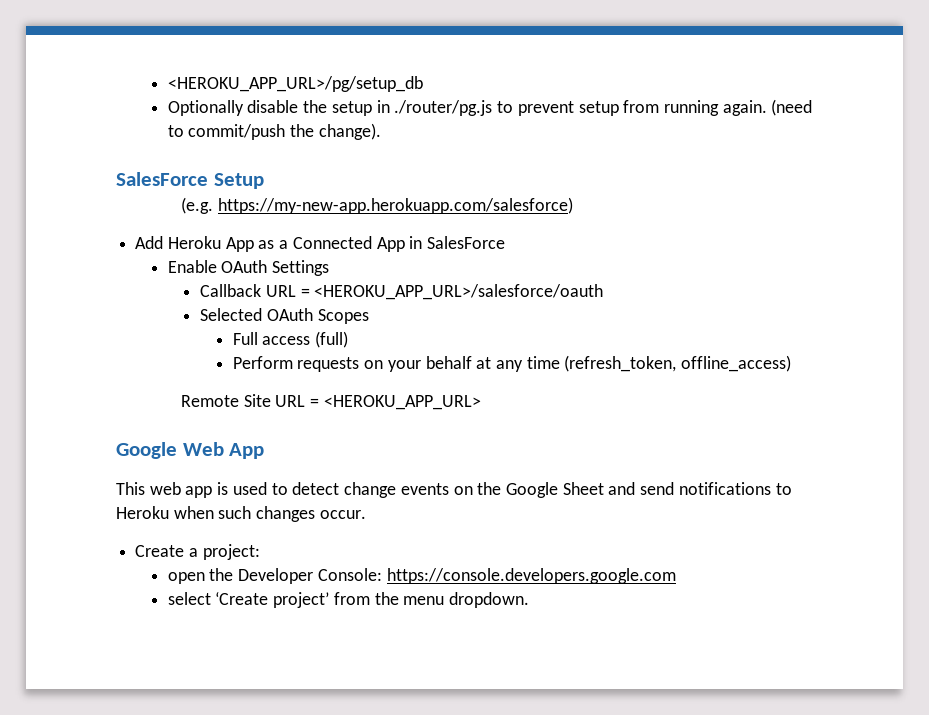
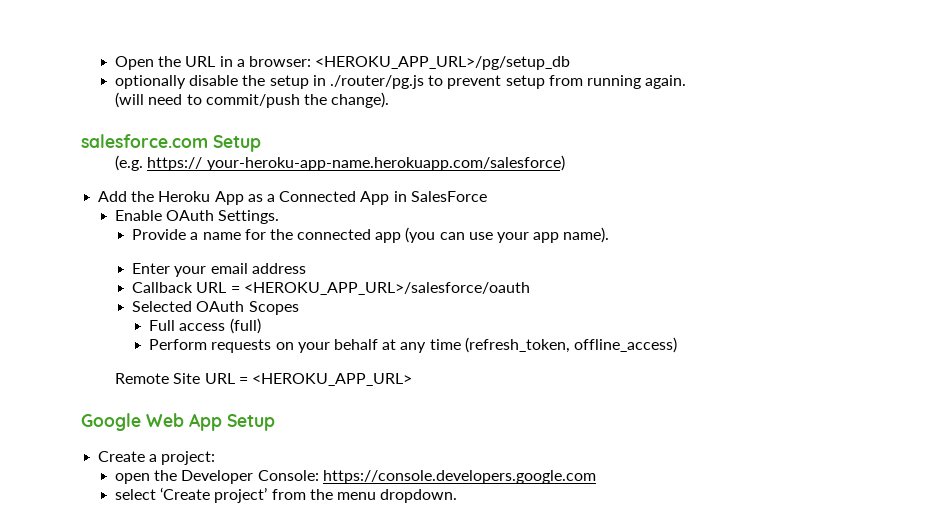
(167, 84) none -> [115,56,312,70] Open the URL in a browser:
[167,100,244,116] Optionally -> [115,75,187,89] optionally
[771,99,813,116] (need -> [115,92,183,108] // (will need
[116,172,208,186] SalesForce -> [81,134,208,148] salesforce.com
[217,197,573,214] https://my-new-app.herokuapp.com/salesforce) -> [147,155,565,171] https:// your-heroku-app-name.herokuapp.com/salesforce)
(164, 242) none -> [131,191,155,202] the
[272,260,330,276] Settings -> [218,210,280,224] [132,227,610,243] [132,263,306,277] Settings. // Provide a name for the connected app (you can use your app name). // Enter your email address
[116,482,792,498] [116,506,366,522] // This web app is used to detect change events on the Google Sheet and send notifications to Heroku when such changes occur. -> [227,414,275,431] Setup

